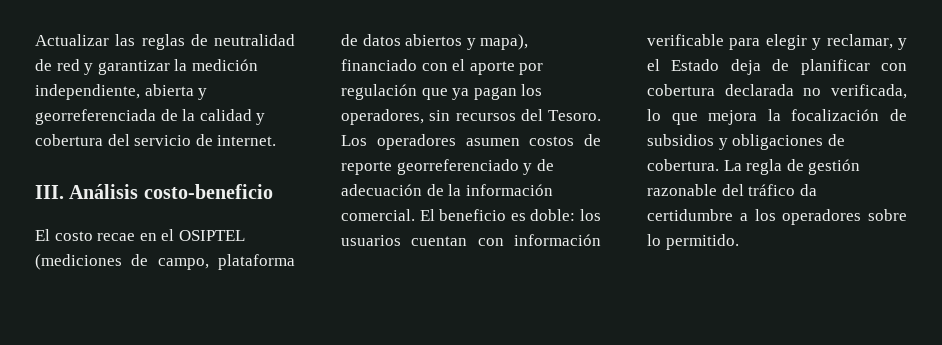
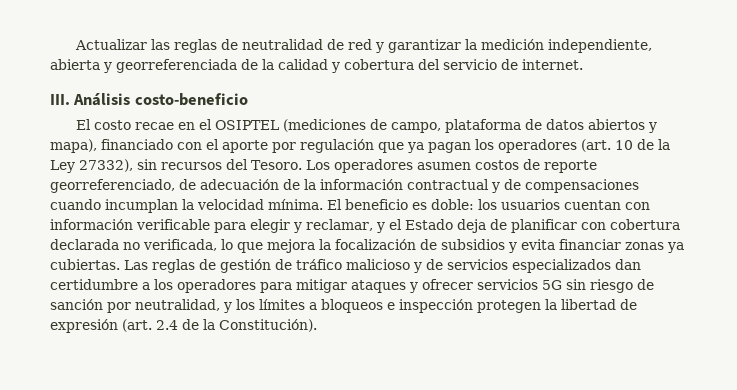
[341,109,424,125] operadores, -> [498,139,670,153] [50,159,133,173] operadores (art. 10 de la Ley 27332),
[396,159,533,175] georreferenciado y -> [50,179,175,193] georreferenciado,
[341,209,415,221] comercial. -> [407,179,639,193] [50,199,323,213] contractual y de compensaciones cuando incumplan la velocidad mínima.
[732,134,845,150] [647,159,861,175] [647,184,817,196] [647,209,907,225] [647,234,739,250] obligaciones de cobertura. La regla de gestión razonable del tráfico da certidumbre a los operadores sobre lo permitido. -> [521,239,684,253] [50,259,641,273] [50,279,654,293] [50,299,637,313] [50,319,317,333] evita financiar zonas ya cubiertas. Las reglas de gestión de tráfico malicioso y de servicios especializados dan certidumbre a los operadores para mitigar ataques y ofrecer servicios 5G sin riesgo de sanción por neutralidad, y los límites a bloqueos e inspección protegen la libertad de expresión (art. 2.4 de la Constitución).

